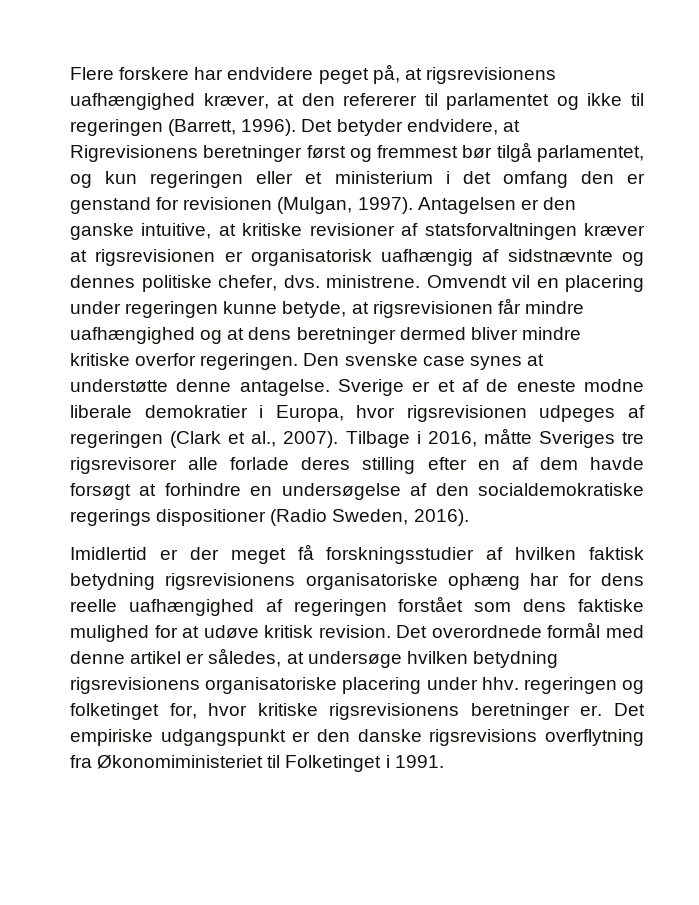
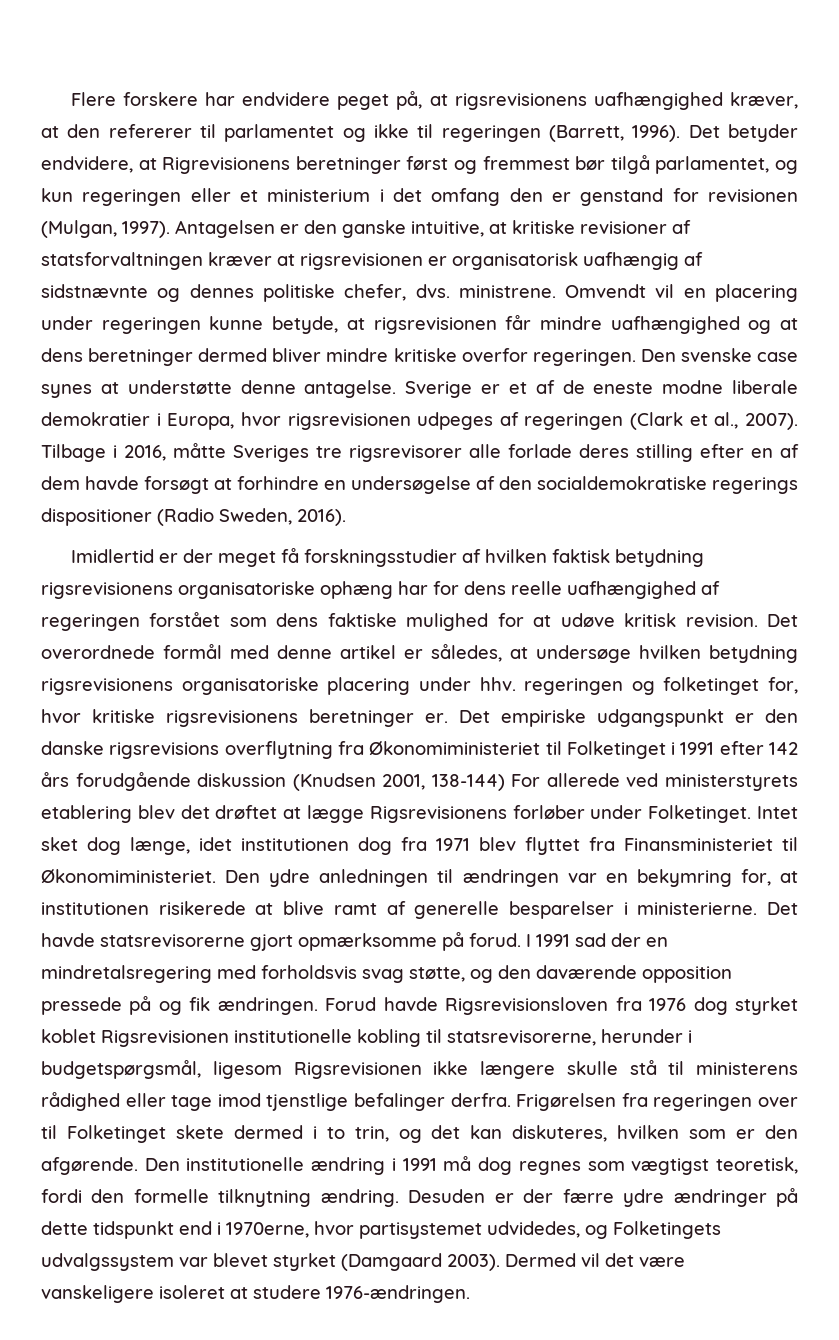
[394,755,444,768] 1991. -> [680,741,798,755] [41,772,798,791] [41,805,798,823] [41,837,798,855] [41,869,799,887] [41,901,798,919] [41,932,668,951] [41,965,732,983] [41,996,799,1015] [41,1029,692,1047] [41,1060,798,1079] [41,1092,799,1111] [41,1125,799,1143] [41,1156,799,1175] [41,1188,799,1207] [41,1221,721,1239] [41,1253,685,1271] [41,1285,470,1303] 1991 efter 142 års forudgående diskussion (Knudsen 2001, 138-144) For allerede ved ministerstyrets etablering blev det drøftet at lægge Rigsrevisionens forløber under Folketinget. Intet sket dog længe, idet institutionen dog fra 1971 blev flyttet fra Finansministeriet til Økonomiministeriet. Den ydre anledningen til ændringen var en bekymring for, at institutionen risikerede at blive ramt af generelle besparelser i ministerierne. Det havde statsrevisorerne gjort opmærksomme på forud. I 1991 sad der en mindretalsregering med forholdsvis svag støtte, og den daværende opposition pressede på og fik ændringen. Forud havde Rigsrevisionsloven fra 1976 dog styrket koblet Rigsrevisionen institutionelle kobling til statsrevisorerne, herunder i budgetspørgsmål, ligesom Rigsrevisionen ikke længere skulle stå til ministerens rådighed eller tage imod tjenstlige befalinger derfra. Frigørelsen fra regeringen over til Folketinget skete dermed i to trin, og det kan diskuteres, hvilken som er den afgørende. Den institutionelle ændring i 1991 må dog regnes som vægtigst teoretisk, fordi den formelle tilknytning ændring. Desuden er der færre ydre ændringer på dette tidspunkt end i 1970erne, hvor partisystemet udvidedes, og Folketingets udvalgssystem var blevet styrket (Damgaard 2003). Dermed vil det være vanskeligere isoleret at studere 1976-ændringen.

